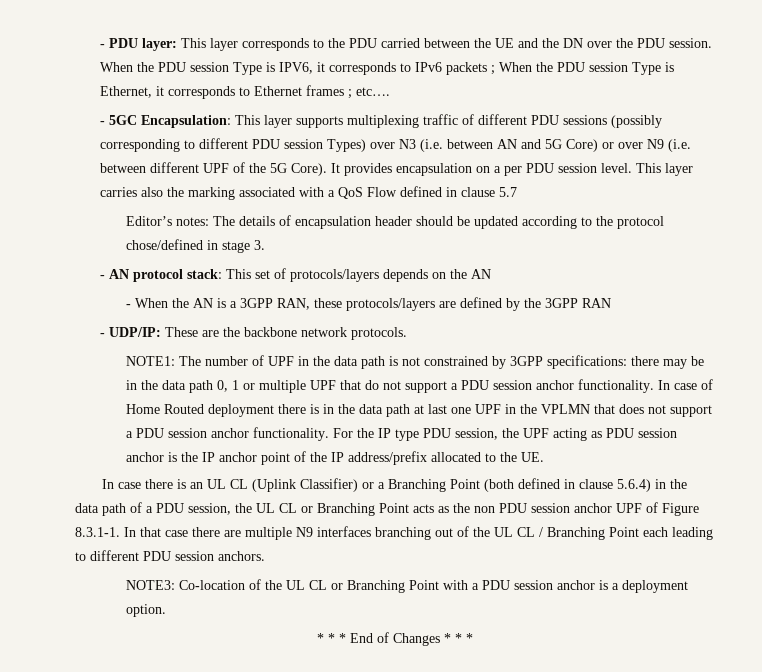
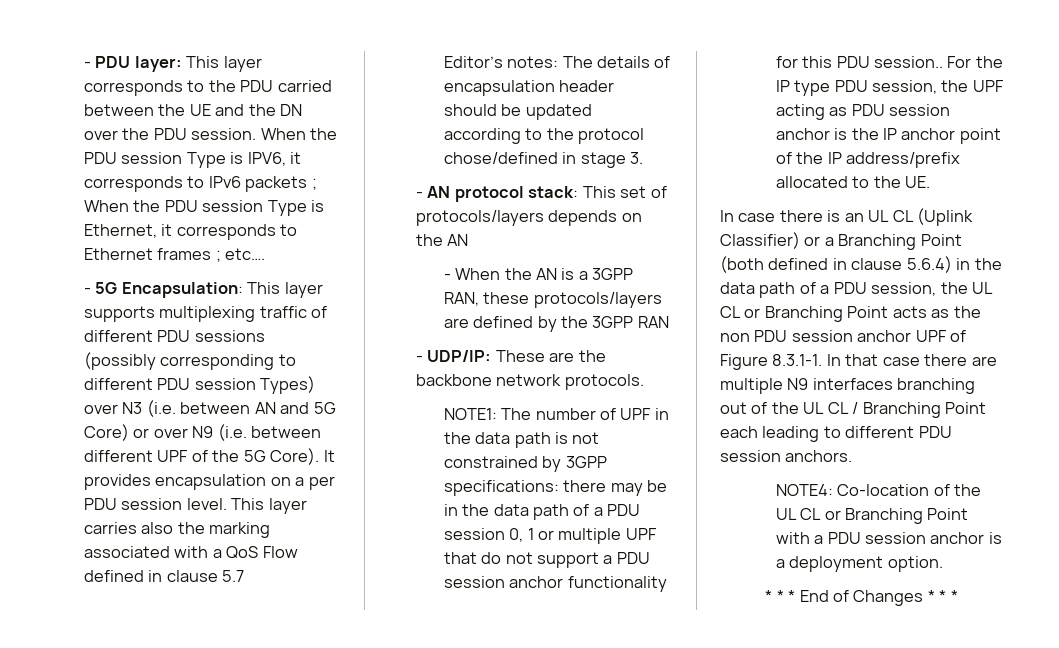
[109,115,138,125] 5GC -> [95,282,118,294] 5G
(213, 386) none -> [573,504,641,516] [443,528,505,540] of a PDU session
[577,379,713,393] [125,404,712,417] [125,427,329,441] functionality. In case of Home Routed deployment there is in the data path at last one UPF in the VPLMN that does not support a PDU session anchor functionality. -> [567,576,667,592] [775,56,943,68] functionality for this PDU session..
[125,580,175,590] NOTE3: -> [775,484,833,496] NOTE4:

